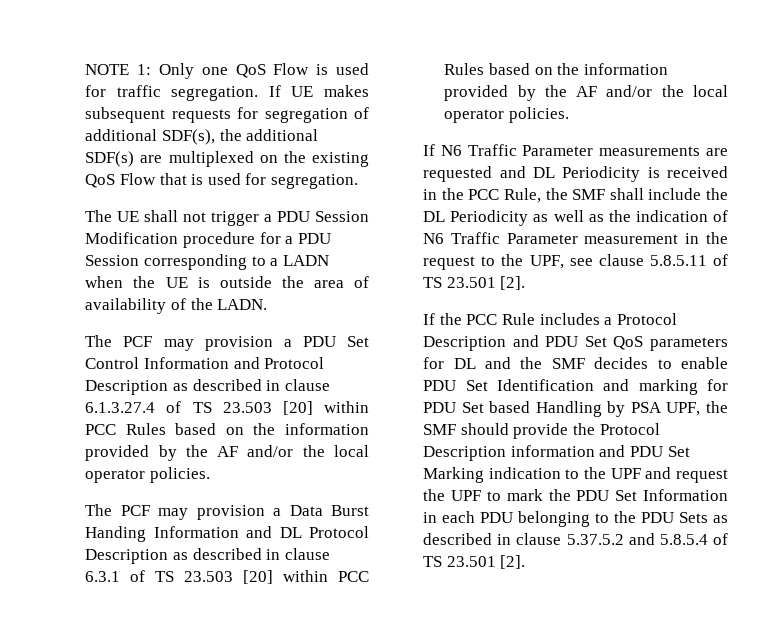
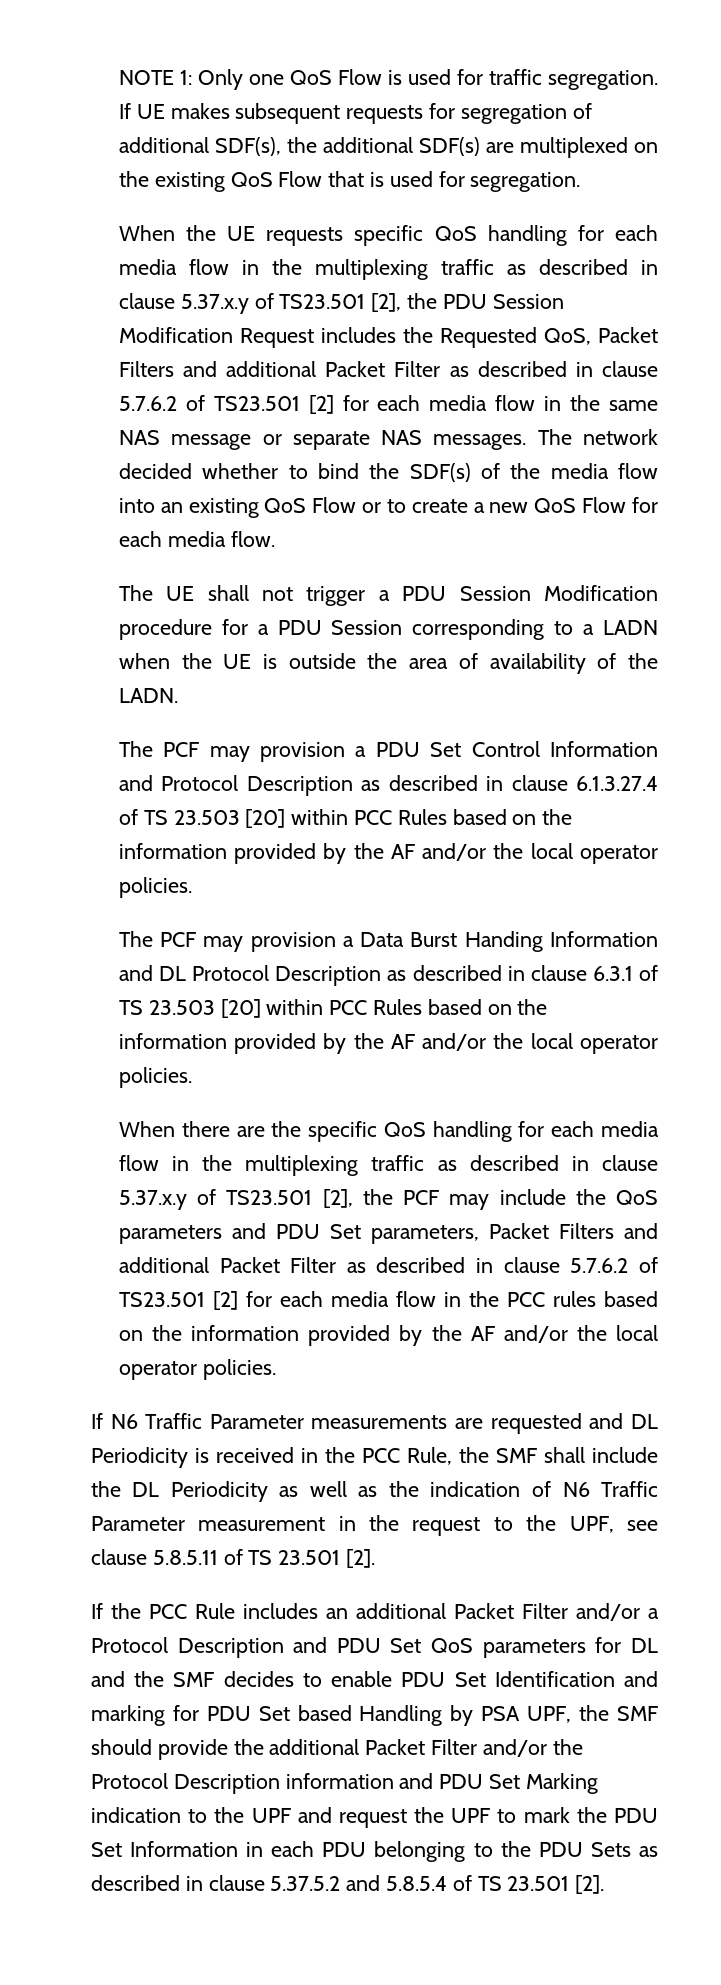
(358, 181) none -> [118,225,658,246] [118,259,658,280] [118,293,564,314] [118,327,658,348] [118,361,658,377] [118,395,658,414] [118,429,658,450] [118,463,658,482] [118,497,658,518] [118,531,275,547] // When the UE requests specific QoS handling for each media flow in the multiplexing traffic as described in clause 5.37.x.y of TS23.501 [2], the PDU Session Modification Request includes the Requested QoS, Packet Filters and additional Packet Filter as described in clause 5.7.6.2 of TS23.501 [2] for each media flow in the same NAS message or separate NAS messages. The network decided whether to bind the SDF(s) of the media flow into an existing QoS Flow or to create a new QoS Flow for each media flow.
(569, 115) none -> [118,1121,659,1142] [118,1155,658,1176] [118,1189,658,1210] [118,1223,659,1244] [118,1257,658,1273] [118,1291,659,1310] [118,1325,658,1346] [118,1359,276,1380] // When there are the specific QoS handling for each media flow in the multiplexing traffic as described in clause 5.37.x.y of TS23.501 [2], the PCF may include the QoS parameters and PDU Set parameters, Packet Filters and additional Packet Filter as described in clause 5.7.6.2 of TS23.501 [2] for each media flow in the PCC rules based on the information provided by the AF and/or the local operator policies.
(600, 319) none -> [325,1603,641,1621] an additional Packet Filter and/or
(595, 429) none -> [269,1739,583,1757] additional Packet Filter and/or the

